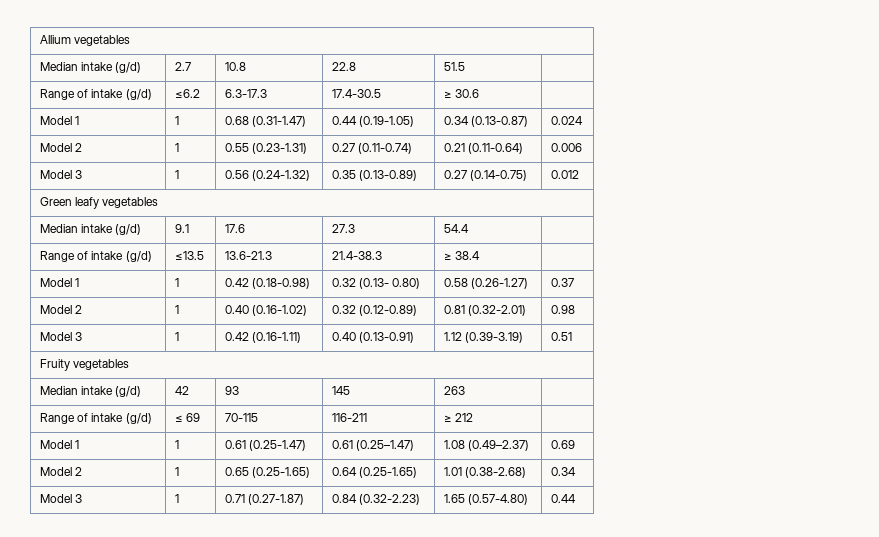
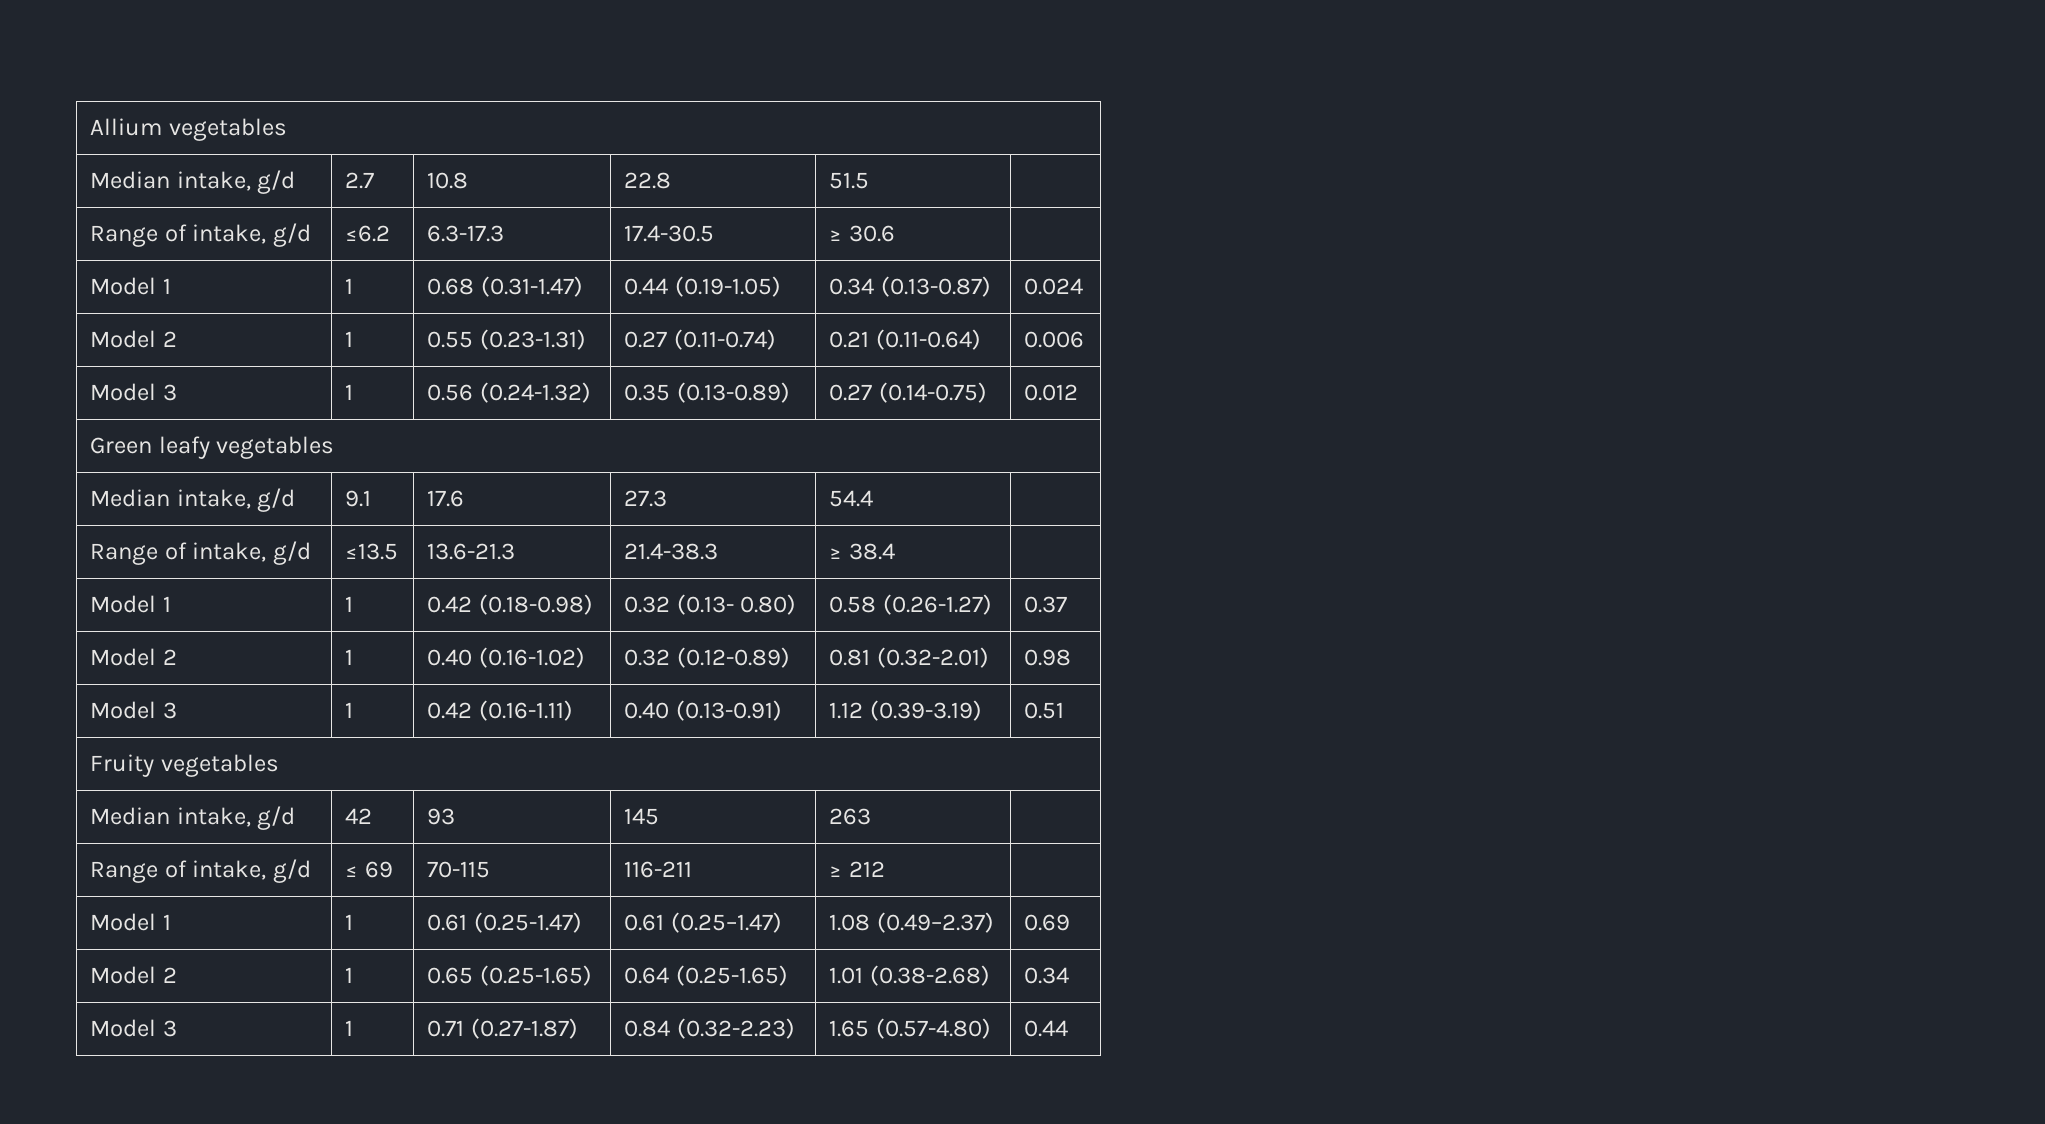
[81,62,142,73] intake (g/d) -> [176,170,296,194] intake, g/d
[91,89,152,100] intake (g/d) -> [192,223,311,247] intake, g/d
[81,224,142,235] intake (g/d) -> [176,488,296,512] intake, g/d
[91,251,152,262] intake (g/d) -> [192,541,311,565] intake, g/d
[81,386,142,397] intake (g/d) -> [176,806,296,830] intake, g/d
[91,413,152,424] intake (g/d) -> [192,859,311,883] intake, g/d

